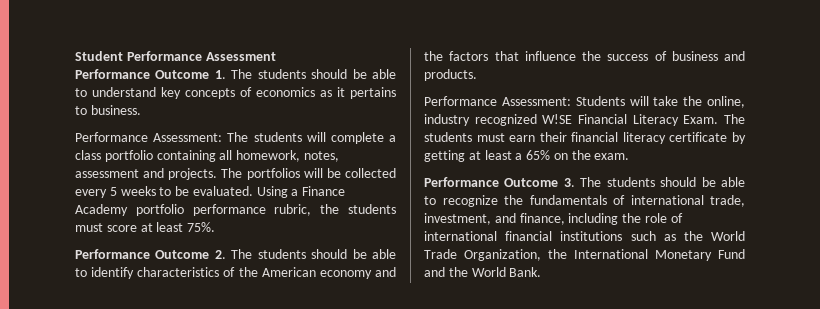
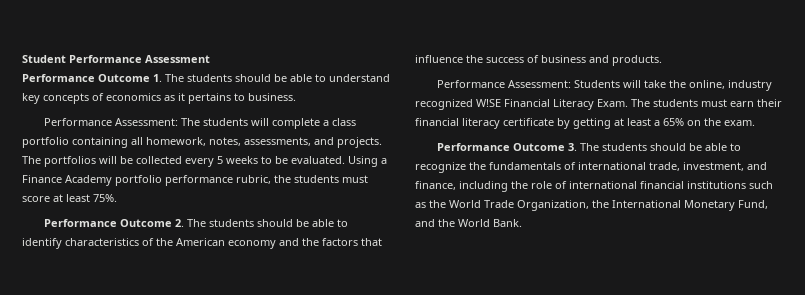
[75,169,139,178] assessment -> [244,137,311,146] assessments,
[718,249,745,259] Fund -> [738,200,768,209] Fund,

